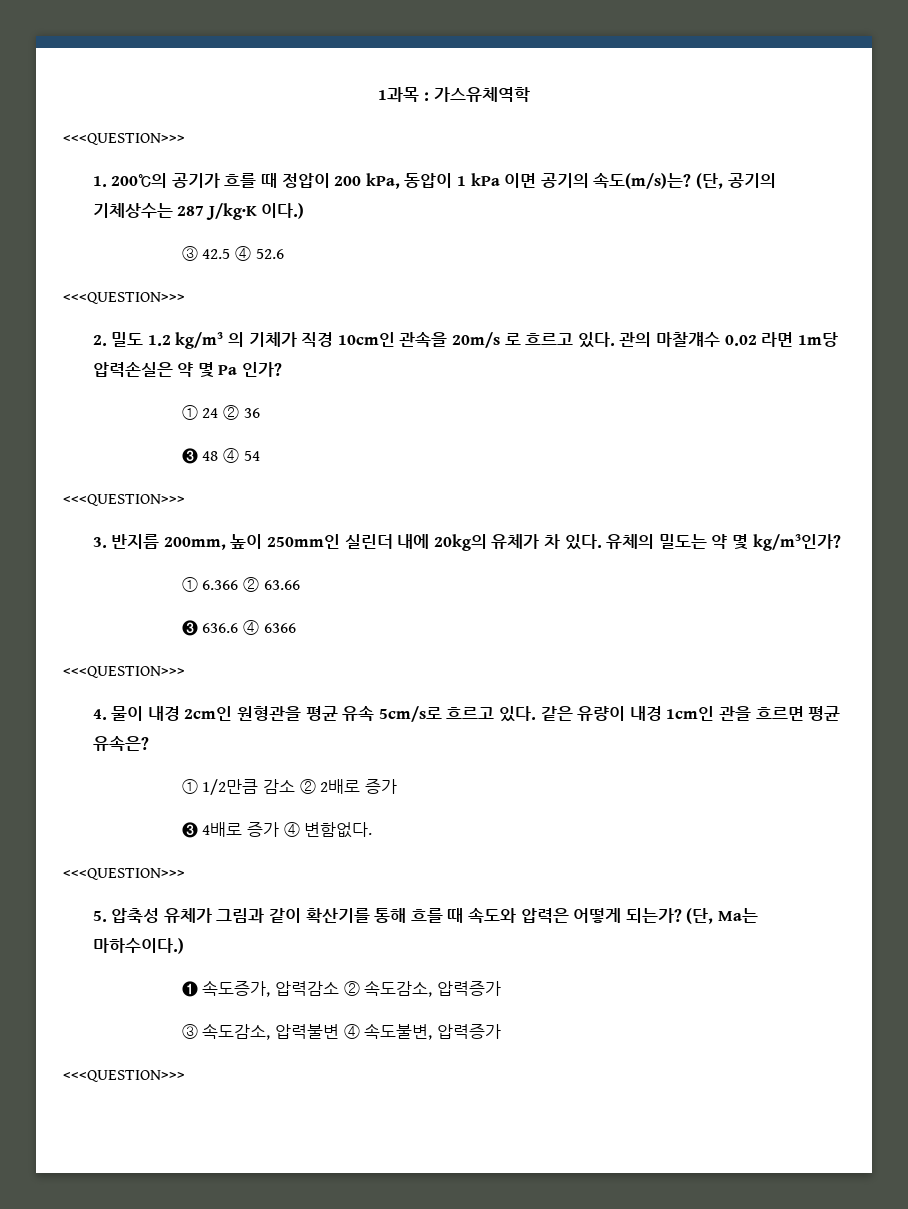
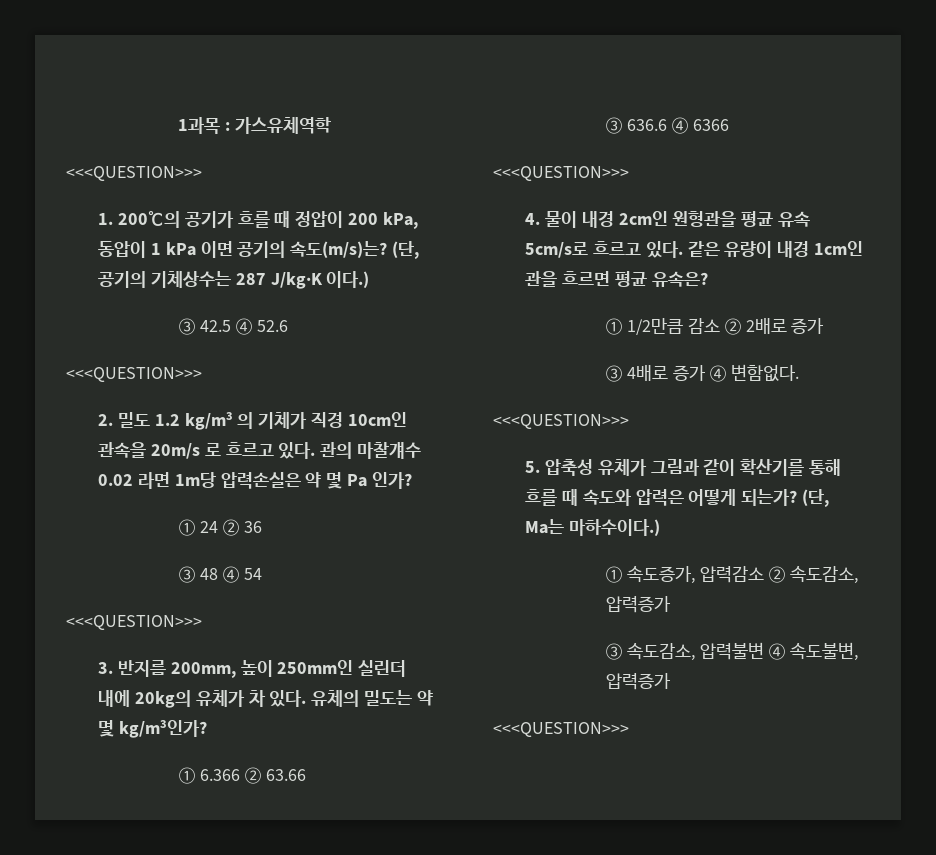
[181,448,198,464] ❸ -> [179,566,196,583] ③
[181,620,198,636] ❸ -> [606,117,623,134] ③
[181,822,198,838] ❸ -> [606,365,623,382] ③
[181,981,198,997] ❶ -> [606,566,623,583] ①

